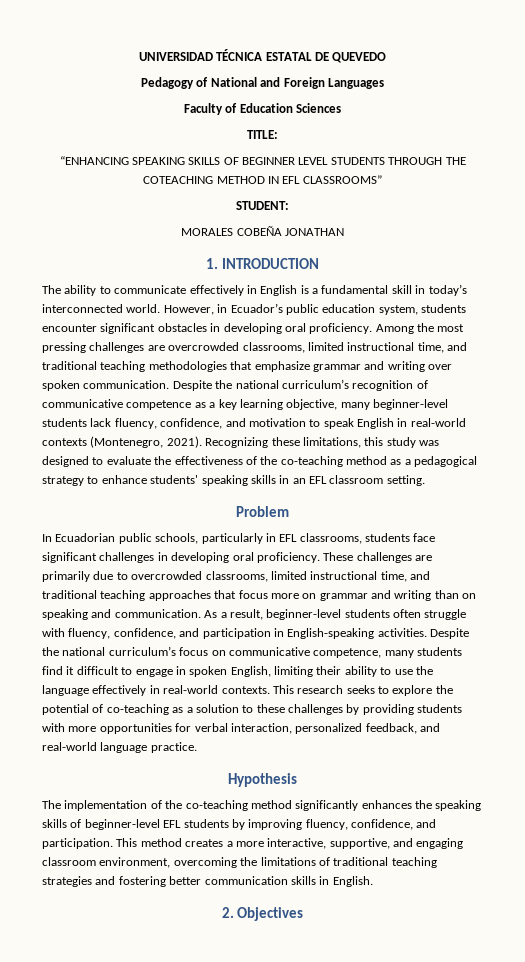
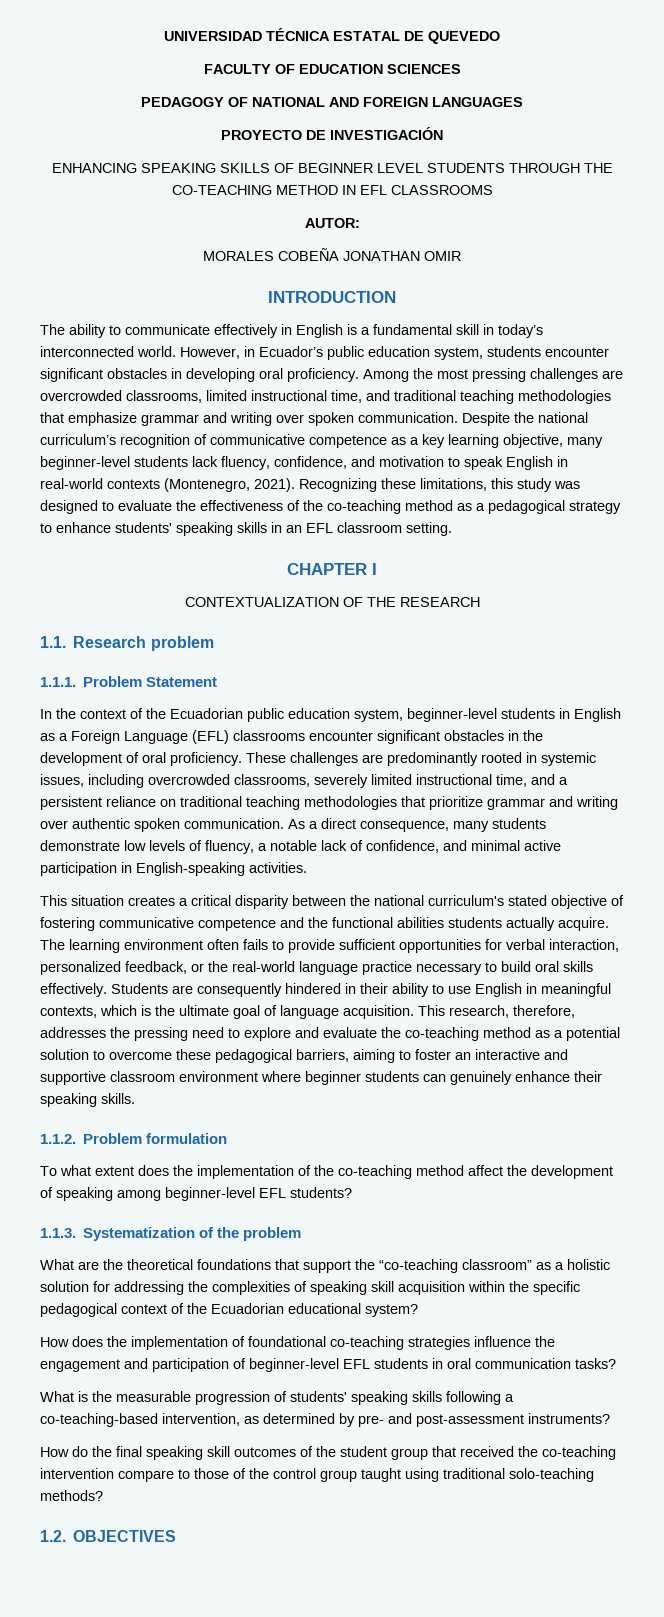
[141,77,384,89] [183,103,342,115] [247,130,278,139] [59,156,129,165] Pedagogy of National and Foreign Languages // Faculty of Education Sciences // TITLE: // “ENHANCING -> [203,64,461,74] [141,97,523,107] [221,127,443,140] [51,163,137,173] FACULTY OF EDUCATION SCIENCES // PEDAGOGY OF NATIONAL AND FOREIGN LANGUAGES // PROYECTO DE INVESTIGACIÓN // ENHANCING
[143,176,214,184] COTEACHING -> [171,185,272,195] CO-TEACHING
[302,175,382,184] [236,201,289,210] CLASSROOMS” // STUDENT: -> [390,185,493,195] [304,218,360,228] CLASSROOMS // AUTOR:
[206,258,219,269] // 1. -> [424,251,461,261] OMIR //
[236,506,289,517] Problem -> [287,563,377,575] [184,597,480,607] [40,636,214,651] [40,676,218,687] CHAPTER I // CONTEXTUALIZATION OF THE RESEARCH // 1.1. Research problem // 1.1.1. Problem Statement
[55,533,436,544] [42,552,230,563] Ecuadorian public schools, particularly in EFL classrooms, students face significant challenges in developing -> [56,708,621,722] [40,730,543,744] [40,752,139,766] the context of the Ecuadorian public education system, beginner-level students in English as a Foreign Language (EFL) classrooms encounter significant obstacles in the development of
[42,571,430,582] [42,590,477,601] [42,609,467,620] [42,628,469,639] [42,646,462,658] [42,666,433,677] [42,685,453,696] [42,704,463,715] [42,723,97,732] primarily due to overcrowded classrooms, limited instructional time, and traditional teaching approaches that focus more on grammar and writing than on speaking and communication. As a result, beginner-level students often struggle with fluency, confidence, and participation in English-speaking activities. Despite the national curriculum’s focus on communicative competence, many students find it difficult to engage in spoken English, limiting their ability to use the language effectively in real-world contexts. This research seeks to explore the potential of co-teaching as a solution to these challenges by providing students with more -> [387,752,596,766] [40,774,568,788] [40,796,618,810] [40,818,546,832] [40,840,561,854] [40,862,307,876] [40,895,624,909] [40,917,609,931] [40,939,395,953] predominantly rooted in systemic issues, including overcrowded classrooms, severely limited instructional time, and a persistent reliance on traditional teaching methodologies that prioritize grammar and writing over authentic spoken communication. As a direct consequence, many students demonstrate low levels of fluency, a notable lack of confidence, and minimal active participation in English-speaking activities. // This situation creates a critical disparity between the national curriculum's stated objective of fostering communicative competence and the functional abilities students actually acquire. The learning environment often fails to provide sufficient
[420,723,440,732] [42,742,197,753] [228,773,297,787] [42,800,61,809] and real-world language practice. // Hypothesis // The -> [191,961,593,975] [40,983,611,997] [40,1005,575,1019] [40,1027,620,1041] [40,1049,568,1063] [40,1071,602,1085] [40,1093,135,1107] [40,1133,228,1144] [40,1165,193,1176] or the real-world language practice necessary to build oral skills effectively. Students are consequently hindered in their ability to use English in meaningful contexts, which is the ultimate goal of language acquisition. This research, therefore, addresses the pressing need to explore and evaluate the co-teaching method as a potential solution to overcome these pedagogical barriers, aiming to foster an interactive and supportive classroom environment where beginner students can genuinely enhance their speaking skills. // 1.1.2. Problem formulation // To what extent does the
[295,800,482,811] [42,819,437,830] [42,838,464,849] [42,857,437,868] [42,876,373,887] [221,907,304,921] significantly enhances the speaking skills of beginner-level EFL students by improving fluency, confidence, and participation. This method creates a more interactive, supportive, and engaging classroom environment, overcoming the limitations of traditional teaching strategies and fostering better communication skills in English. // 2. Objectives -> [468,1165,613,1179] [40,1187,352,1201] [40,1227,302,1241] [40,1259,610,1273] [40,1281,580,1295] [40,1303,418,1317] [40,1336,555,1350] [40,1358,616,1372] [40,1391,514,1405] [40,1413,610,1427] [40,1446,616,1460] [40,1468,594,1482] [40,1490,103,1501] [40,1530,177,1542] affect the development of speaking among beginner-level EFL students? // 1.1.3. Systematization of the problem // What are the theoretical foundations that support the “co-teaching classroom” as a holistic solution for addressing the complexities of speaking skill acquisition within the specific pedagogical context of the Ecuadorian educational system? // How does the implementation of foundational co-teaching strategies influence the engagement and participation of beginner-level EFL students in oral communication tasks? // What is the measurable progression of students' speaking skills following a co-teaching-based intervention, as determined by pre- and post-assessment instruments? // How do the final speaking skill outcomes of the student group that received the co-teaching intervention compare to those of the control group taught using traditional solo-teaching methods? // 1.2. OBJECTIVES

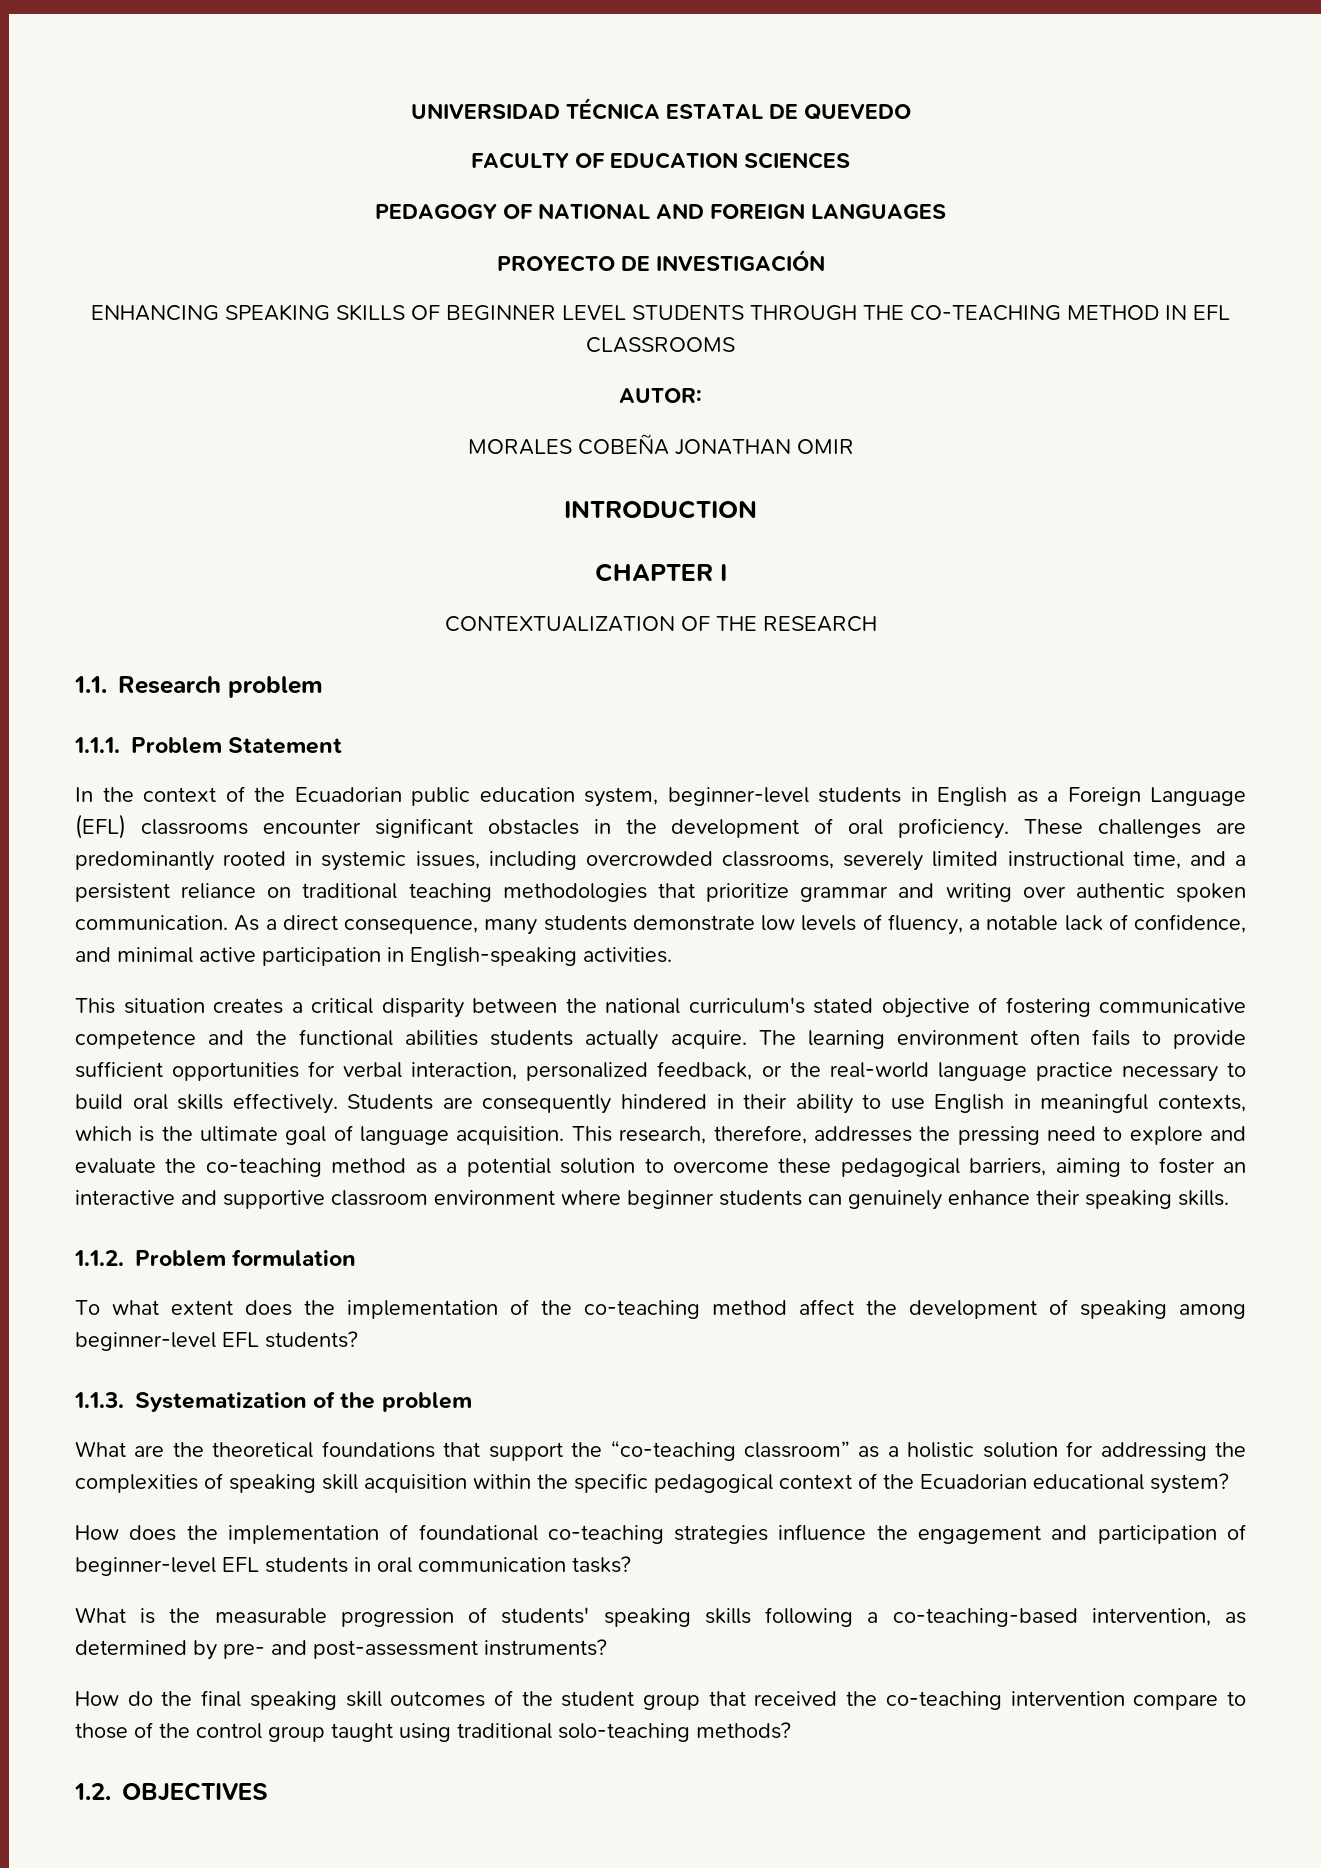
[40,324,543,338] [40,346,609,360] [40,368,623,382] [40,390,611,404] [40,412,588,426] [40,434,603,448] [40,456,568,470] [40,478,580,492] [40,500,621,514] [40,522,452,536] // The ability to communicate effectively in English is a fundamental skill in today’s interconnected world. However, in Ecuador’s public education system, students encounter significant obstacles in developing oral proficiency. Among the most pressing challenges are overcrowded classrooms, limited instructional time, and traditional teaching methodologies that emphasize grammar and writing over spoken communication. Despite the national curriculum’s recognition of communicative competence as a key learning objective, many beginner-level students lack fluency, confidence, and motivation to speak English in real-world contexts (Montenegro, 2021). Recognizing these limitations, this study was designed to evaluate the effectiveness of the co-teaching method as a pedagogical strategy to enhance students' speaking skills in an EFL classroom setting. -> (757, 509) none

